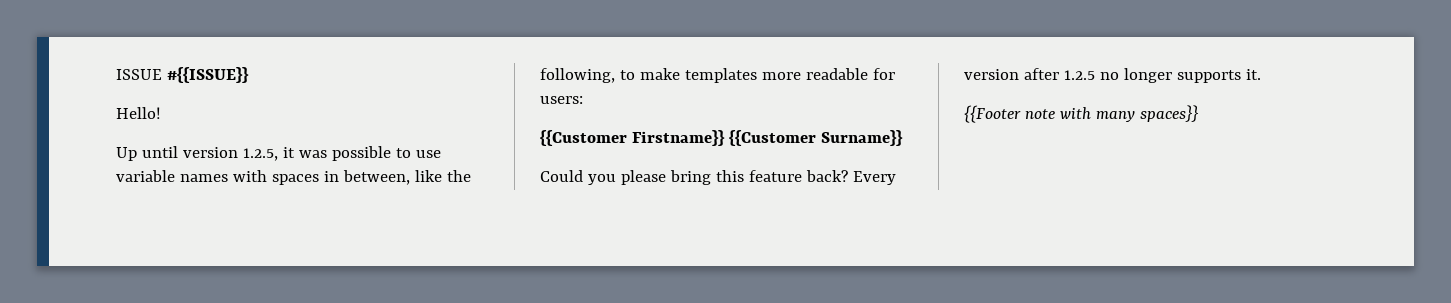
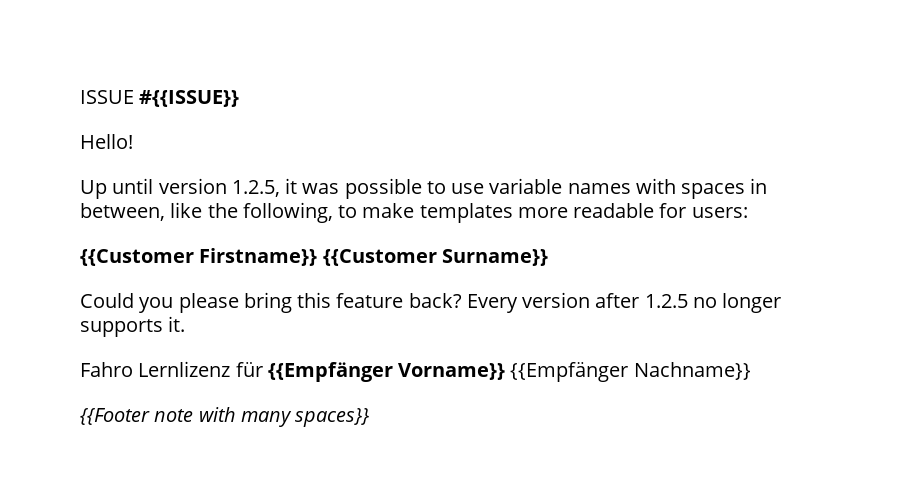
(1261, 74) none -> [80,361,751,382] // Fahro Lernlizenz für {{Empfänger Vorname}} {{Empfänger Nachname}}

